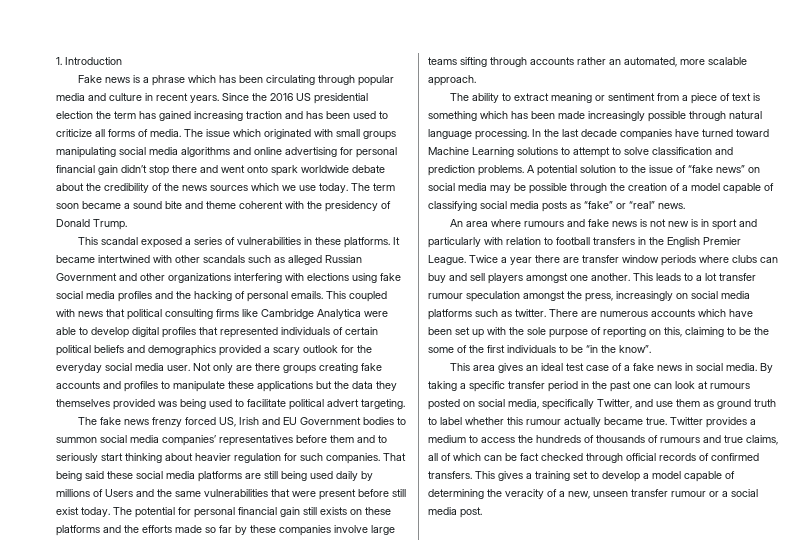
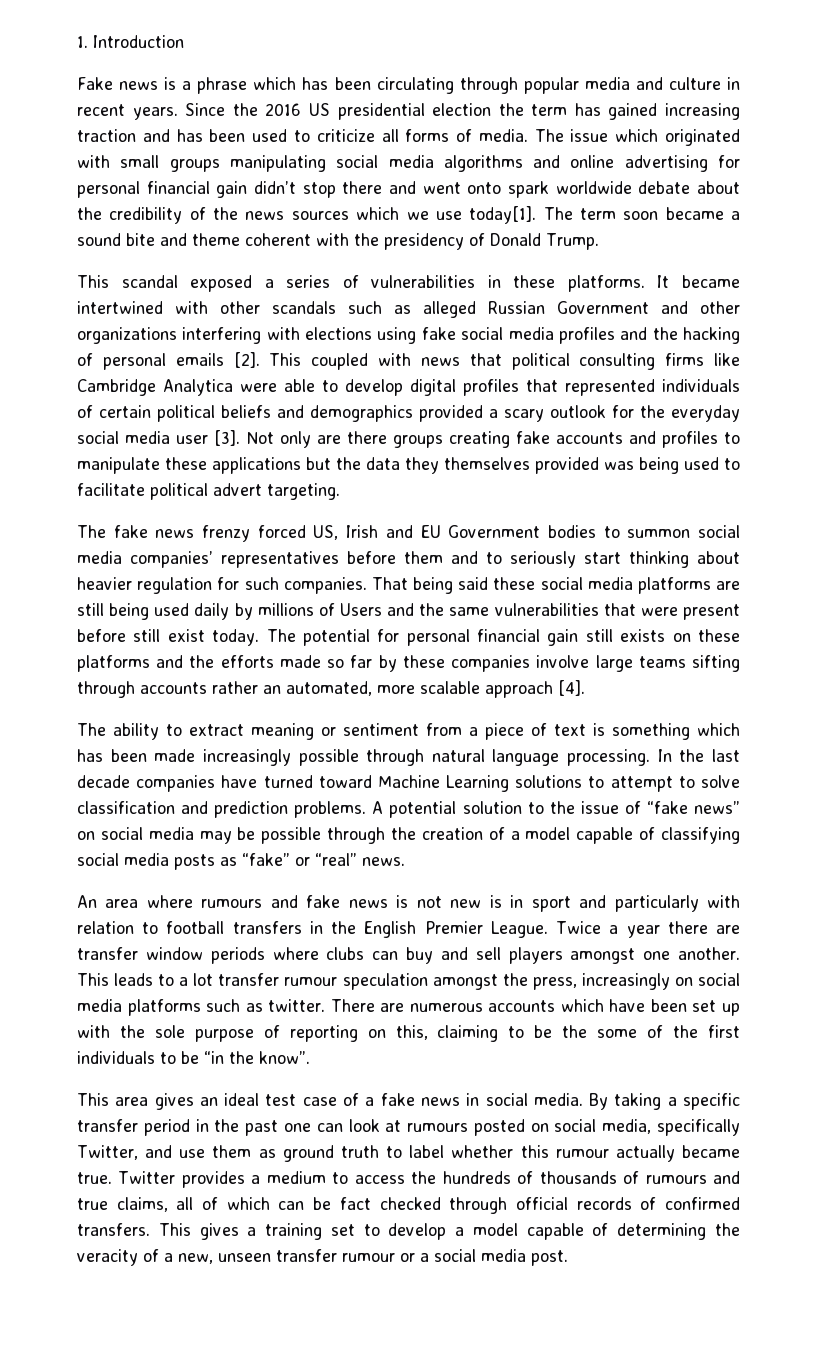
[319,183,348,193] today. -> [469,206,537,224] today[1].
[291,291,323,299] emails. -> [175,352,260,368] emails [2].
[167,365,190,371] user. -> [176,430,240,446] user [3].
[428,75,476,86] approach. -> [485,680,585,698] approach [4].

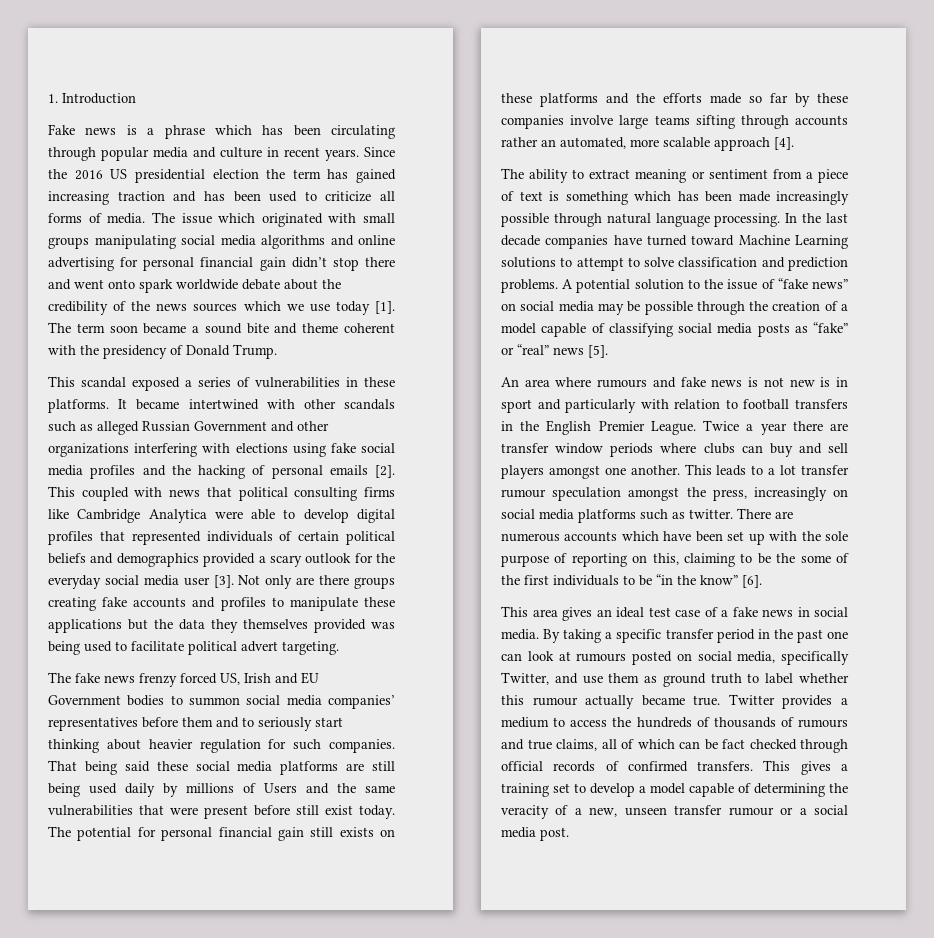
[469,206,537,224] today[1]. -> [335,301,395,315] today [1].
[362,857,405,866] news. -> [553,345,608,358] news [5].
[259,1051,310,1064] know”. -> [700,575,762,588] know” [6].

